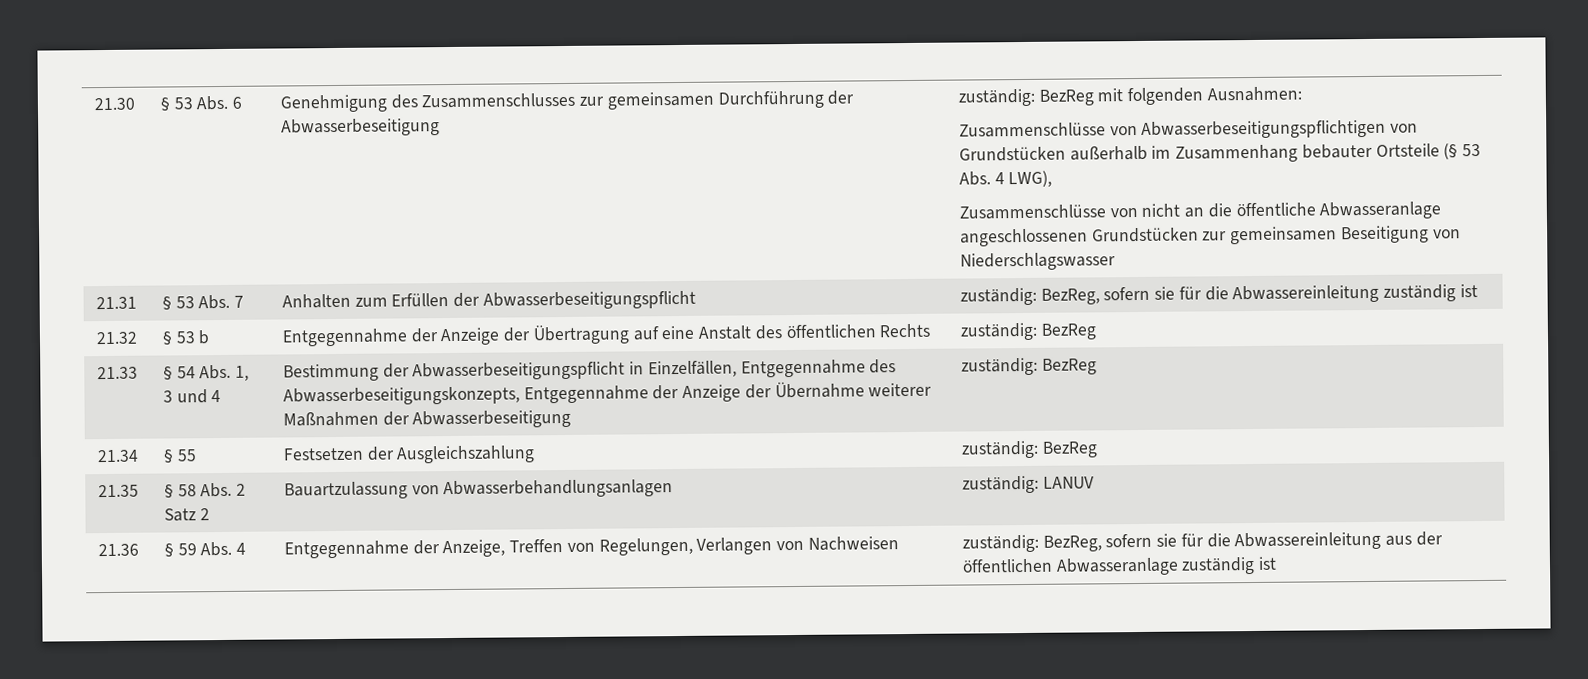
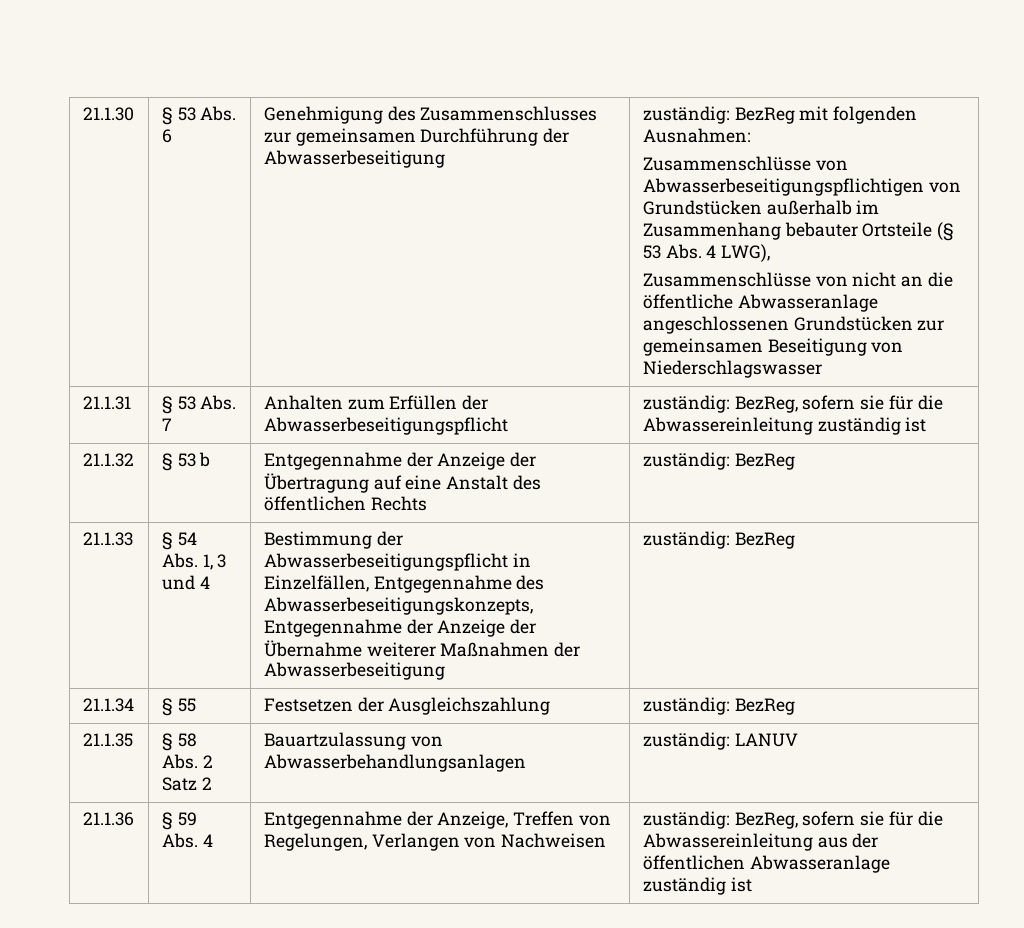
[93,97,135,111] 21.30 -> [82,107,134,121] 21.1.30
[95,296,137,310] 21.31 -> [82,396,131,410] 21.1.31
[95,331,138,345] 21.32 -> [82,453,134,467] 21.1.32
[96,366,138,380] 21.33 -> [82,532,133,546] 21.1.33
[96,449,139,463] 21.34 -> [82,698,134,712] 21.1.34
[97,484,139,498] 21.35 -> [82,733,133,747] 21.1.35
[97,543,139,557] 21.36 -> [82,812,134,826] 21.1.36

